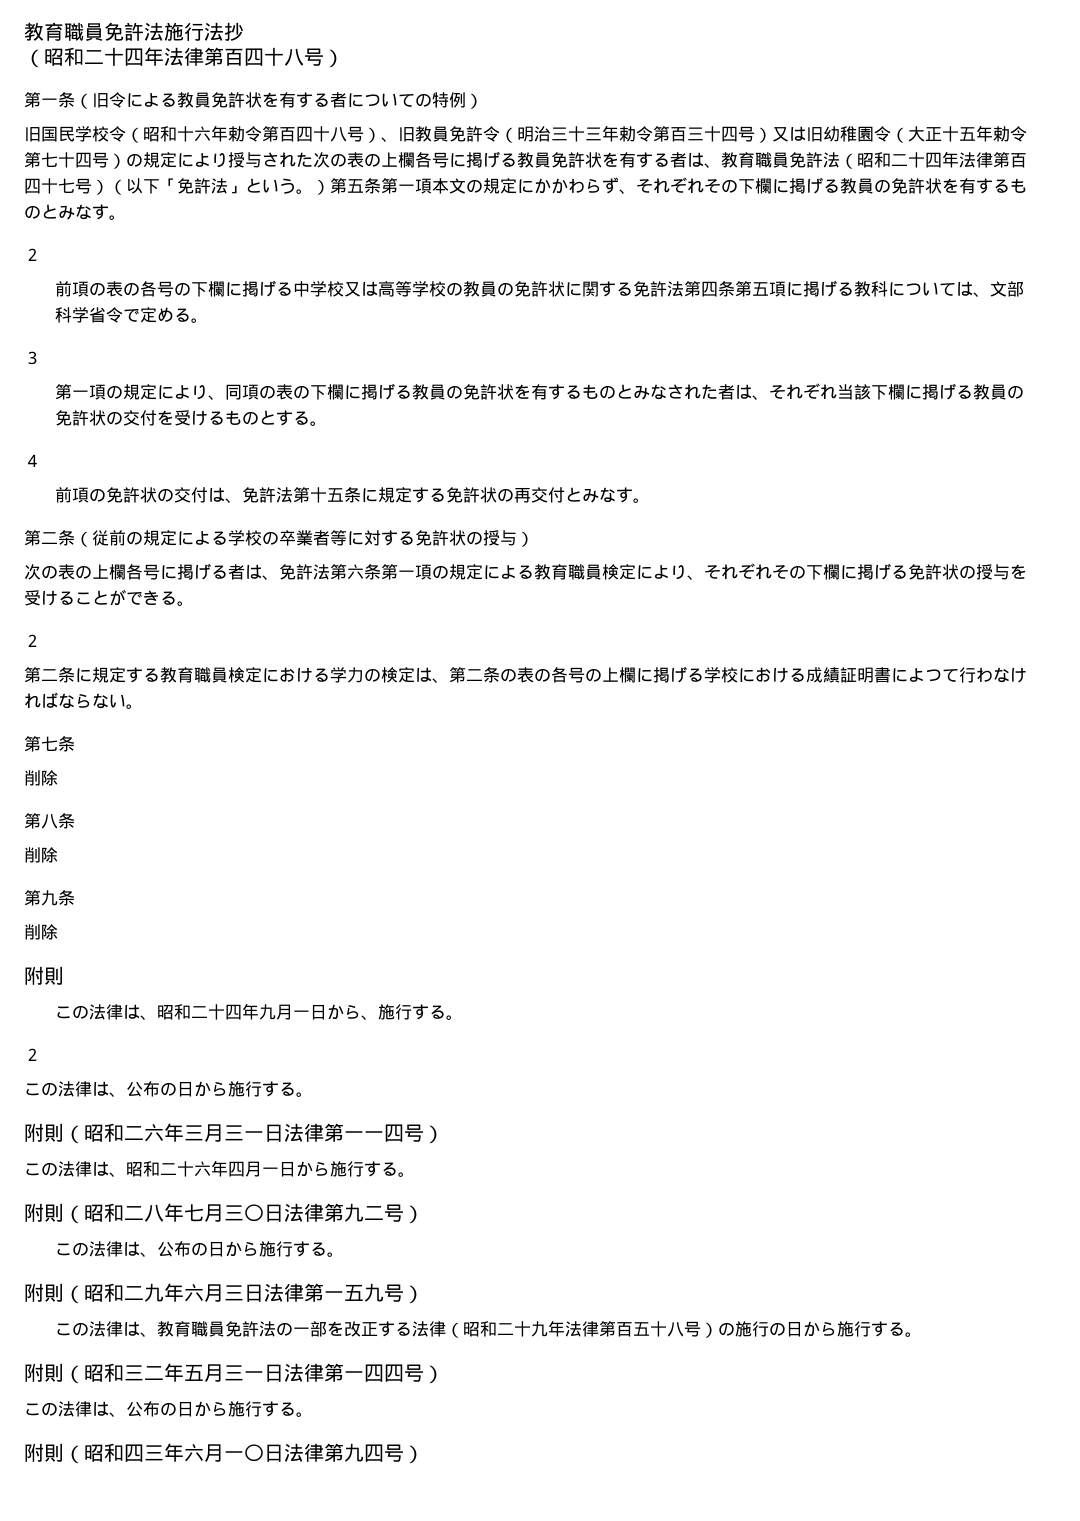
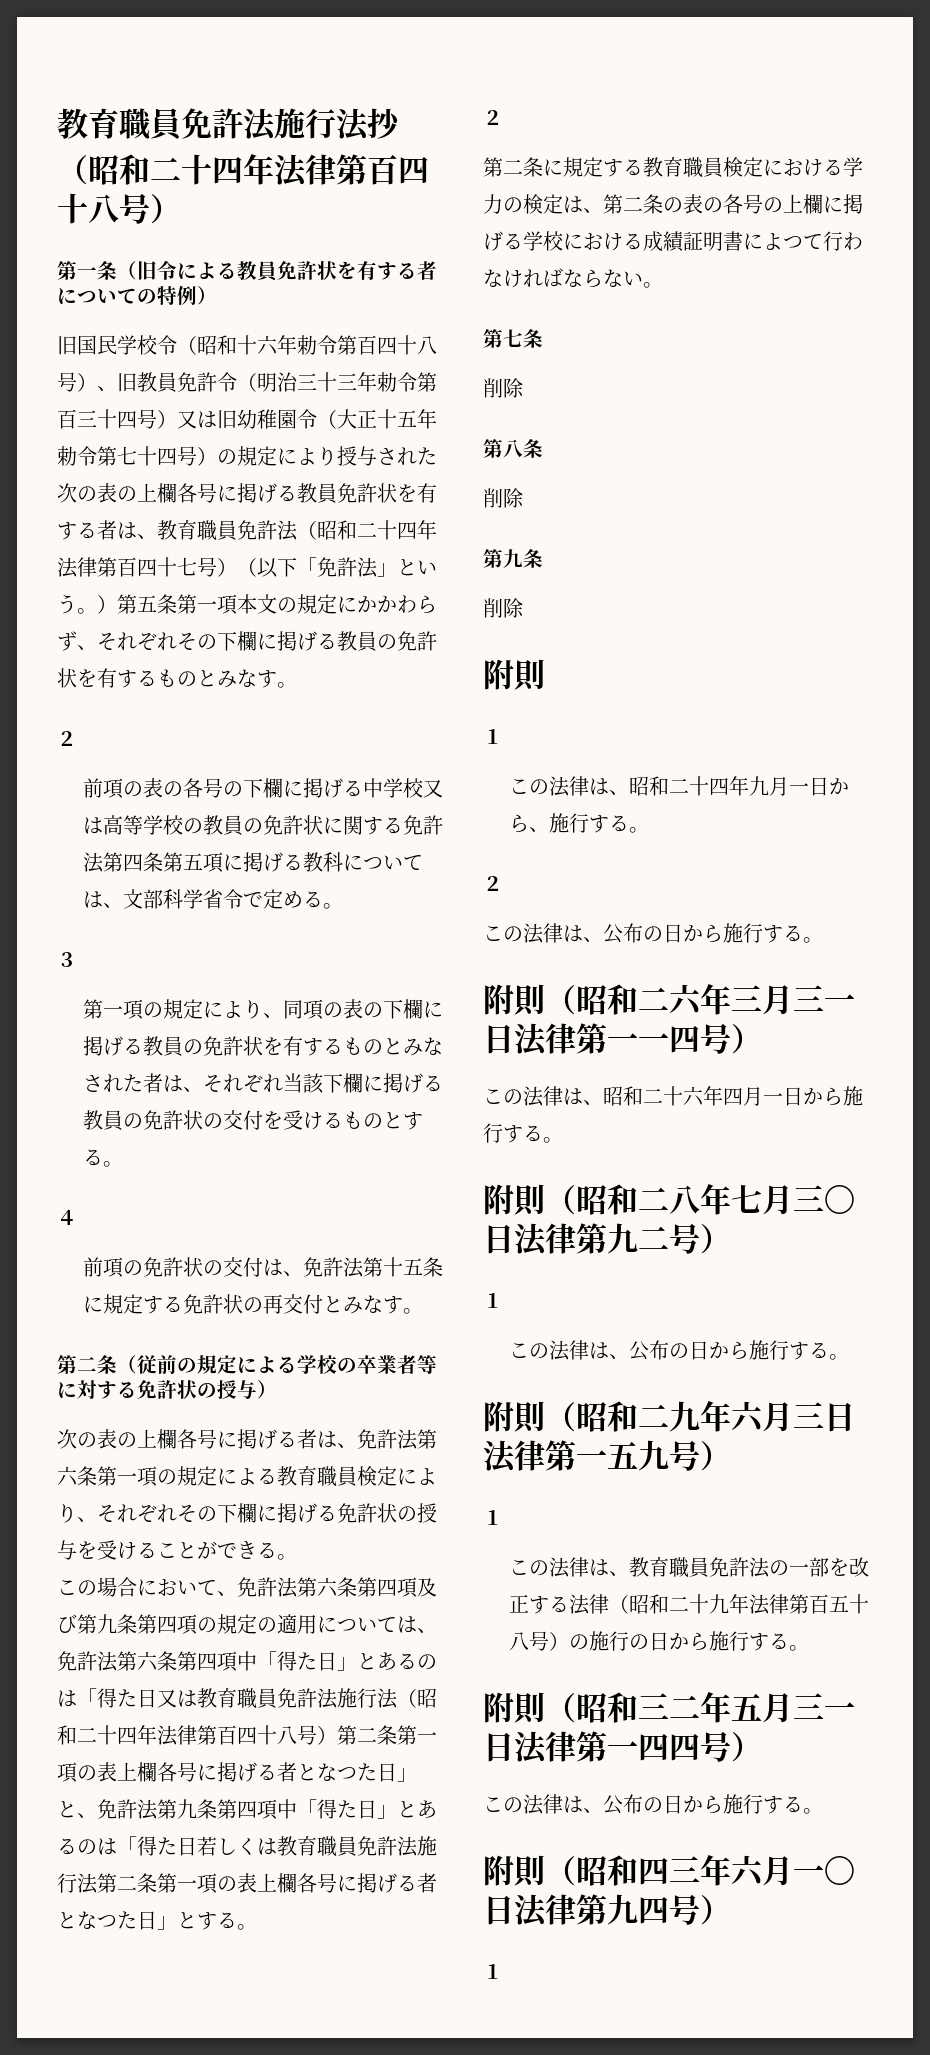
(194, 603) none -> [57,1577,437,1598] [57,1614,437,1635] [57,1651,437,1672] [57,1688,437,1709] [57,1725,437,1746] [57,1762,417,1783] [57,1799,437,1820] [57,1836,437,1857] [57,1873,437,1894] [57,1911,257,1930] // この場合において、免許法第六条第四項及び第九条第四項の規定の適用については、免許法第六条第四項中「得た日」とあるのは「得た日又は教育職員免許法施行法（昭和二十四年法律第百四十八号）第二条第一項の表上欄各号に掲げる者となつた日」と、免許法第九条第四項中「得た日」とあるのは「得た日若しくは教育職員免許法施行法第二条第一項の表上欄各号に掲げる者となつた日」とする。
(64, 975) none -> [483,729,503,744] // １
(424, 1214) none -> [483,1293,503,1308] // １
(424, 1294) none -> [483,1510,503,1525] // １
(424, 1454) none -> [483,1964,503,1979] // １

